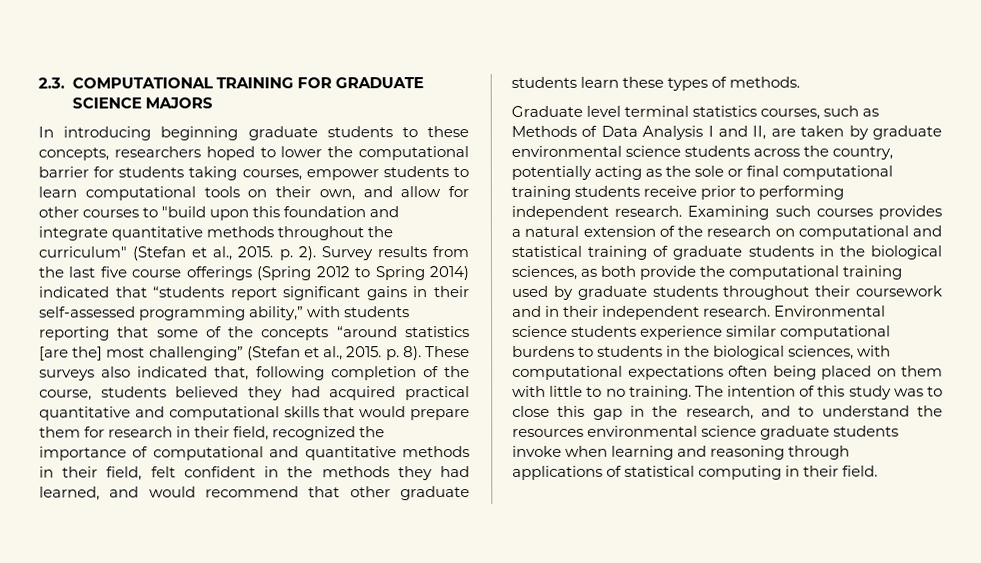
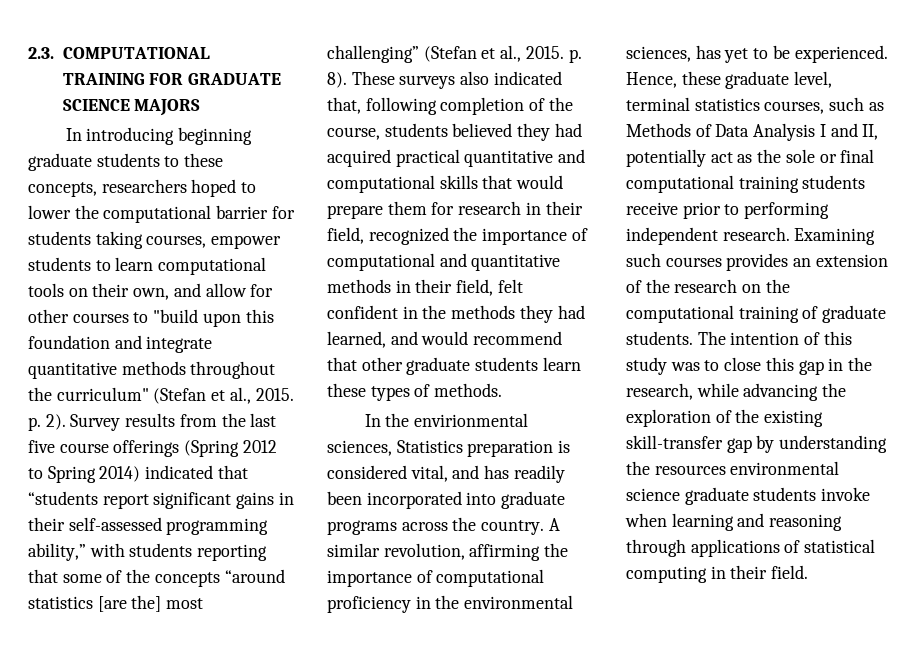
[511,105,622,117] Graduate level -> [364,413,528,427] [327,440,571,457] [327,465,565,483] [327,491,566,509] [327,517,560,535] [327,543,569,561] [327,569,545,587] [327,595,574,613] [626,45,888,63] [626,71,833,89] In the envirionmental sciences, Statistics preparation is considered vital, and has readily been incorporated into graduate programs across the country. A similar revolution, affirming the importance of computational proficiency in the environmental sciences, has yet to be experienced. Hence, these graduate level,
[770,125,942,140] [511,145,894,160] [511,165,643,180] are taken by graduate environmental science students across the country, potentially acting -> [626,149,733,167] potentially act
[511,225,580,237] a natural -> [793,258,812,267] an
[797,225,942,240] [511,245,942,260] [511,265,903,280] [512,285,943,300] [512,305,887,320] [512,325,892,340] [512,345,892,360] [512,365,943,380] [512,385,692,400] computational and statistical training of graduate students in the biological sciences, as both provide the computational training used by graduate students throughout their coursework and in their independent research. Environmental science students experience similar computational burdens to students in the biological sciences, with computational expectations often being placed on them with little to no training. -> [765,279,790,293] [626,305,887,323] [626,331,693,345] the computational training of graduate students.
[761,405,910,417] and to understand -> [696,383,847,401] [626,409,824,427] [626,435,888,453] while advancing the exploration of the existing skill-transfer gap by understanding

